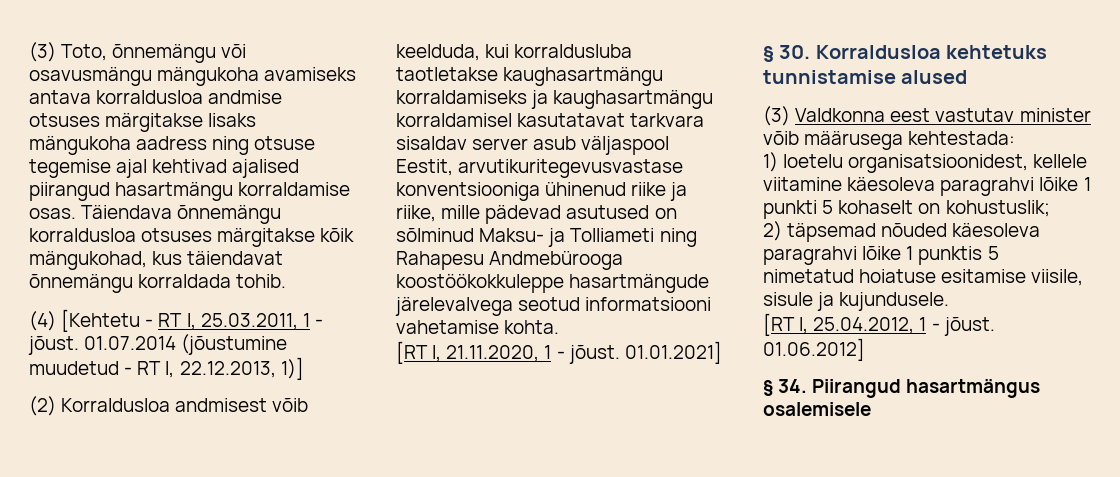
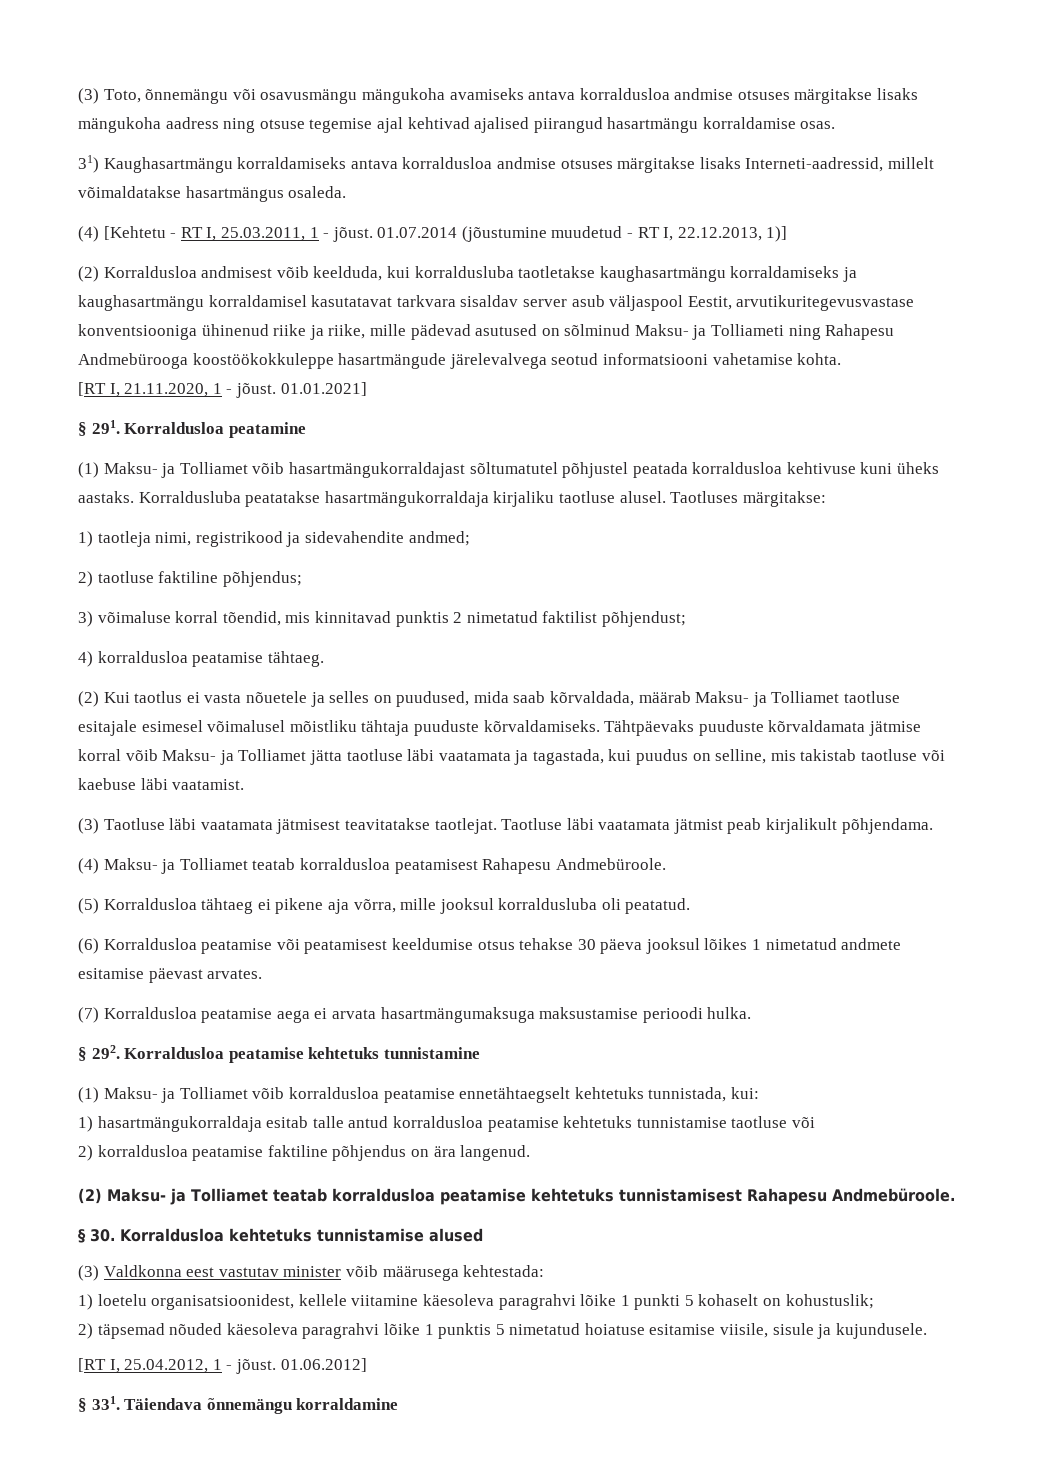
[81,205,282,224] [29,228,355,247] [29,251,284,270] [29,274,287,293] Täiendava õnnemängu korraldusloa otsuses märgitakse kõik mängukohad, kus täiendavat õnnemängu korraldada tohib. -> [78,155,934,173] [78,186,347,202] // 31) Kaughasartmängu korraldamiseks antava korraldusloa andmise otsuses märgitakse lisaks Interneti-aadressid, millelt võimaldatakse hasartmängus osaleda.
(722, 352) none -> [78,420,306,438] [78,462,940,478] [78,491,826,507] [78,531,470,547] [78,571,302,587] [78,611,686,627] [78,651,324,667] [78,691,901,707] [78,720,921,736] [78,749,945,765] [78,778,245,790] [78,818,933,834] [78,858,666,874] [78,898,691,914] [78,938,902,954] [78,968,263,983] [78,1007,752,1023] [78,1045,480,1063] [78,1087,759,1103] [78,1116,815,1132] [78,1145,531,1161] [78,1188,955,1205] // § 291. Korraldusloa peatamine // (1) Maksu- ja Tolliamet võib hasartmängukorraldajast sõltumatutel põhjustel peatada korraldusloa kehtivuse kuni üheks aastaks. Korraldusluba peatatakse hasartmängukorraldaja kirjaliku taotluse alusel. Taotluses märgitakse: // 1) taotleja nimi, registrikood ja sidevahendite andmed; // 2) taotluse faktiline põhjendus; // 3) võimaluse korral tõendid, mis kinnitavad punktis 2 nimetatud faktilist põhjendust; // 4) korraldusloa peatamise tähtaeg. // (2) Kui taotlus ei vasta nõuetele ja selles on puudused, mida saab kõrvaldada, määrab Maksu- ja Tolliamet taotluse esitajale esimesel võimalusel mõistliku tähtaja puuduste kõrvaldamiseks. Tähtpäevaks puuduste kõrvaldamata jätmise korral võib Maksu- ja Tolliamet jätta taotluse läbi vaatamata ja tagastada, kui puudus on selline, mis takistab taotluse või kaebuse läbi vaatamist. // (3) Taotluse läbi vaatamata jätmisest teavitatakse taotlejat. Taotluse läbi vaatamata jätmist peab kirjalikult põhjendama. // (4) Maksu- ja Tolliamet teatab korraldusloa peatamisest Rahapesu Andmebüroole. // (5) Korraldusloa tähtaeg ei pikene aja võrra, mille jooksul korraldusluba oli peatatud. // (6) Korraldusloa peatamise või peatamisest keeldumise otsus tehakse 30 päeva jooksul lõikes 1 nimetatud andmete esitamise päevast arvates. // (7) Korraldusloa peatamise aega ei arvata hasartmängumaksuga maksustamise perioodi hulka. // § 292. Korraldusloa peatamise kehtetuks tunnistamine // (1) Maksu- ja Tolliamet võib korraldusloa peatamise ennetähtaegselt kehtetuks tunnistada, kui: // 1) hasartmängukorraldaja esitab talle antud korraldusloa peatamise kehtetuks tunnistamise taotluse või // 2) korraldusloa peatamise faktiline põhjendus on ära langenud. // (2) Maksu- ja Tolliamet teatab korraldusloa peatamise kehtetuks tunnistamisest Rahapesu Andmebüroole.
[778,379,1041,398] [763,402,871,416] 34. Piirangud hasartmängus osalemisele -> [91,1396,399,1414] 331. Täiendava õnnemängu korraldamine

